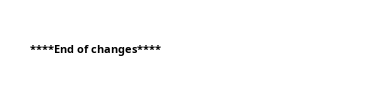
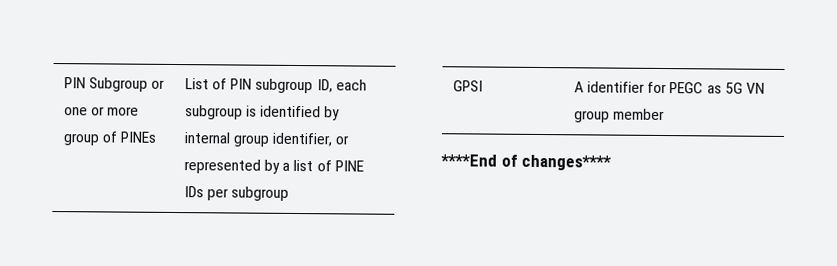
(30, 49) none -> [63,77,166,92] [63,106,140,116] [62,131,158,146] [184,78,367,94] [184,105,341,121] [183,132,350,147] [183,159,364,174] [183,186,290,201] [452,80,483,92] [573,81,766,94] [573,108,666,123] PIN Subgroup or one or more group of PINEs | List of PIN subgroup ID, each subgroup is identified by internal group identifier, or represented by a list of PINE IDs per subgroup // GPSI | A identifier for PEGC as 5G VN group member //

